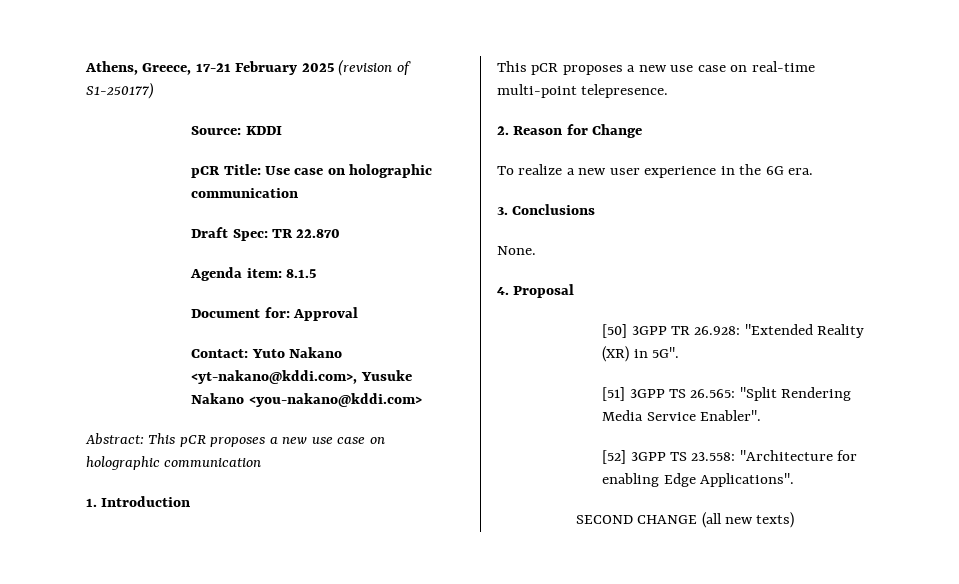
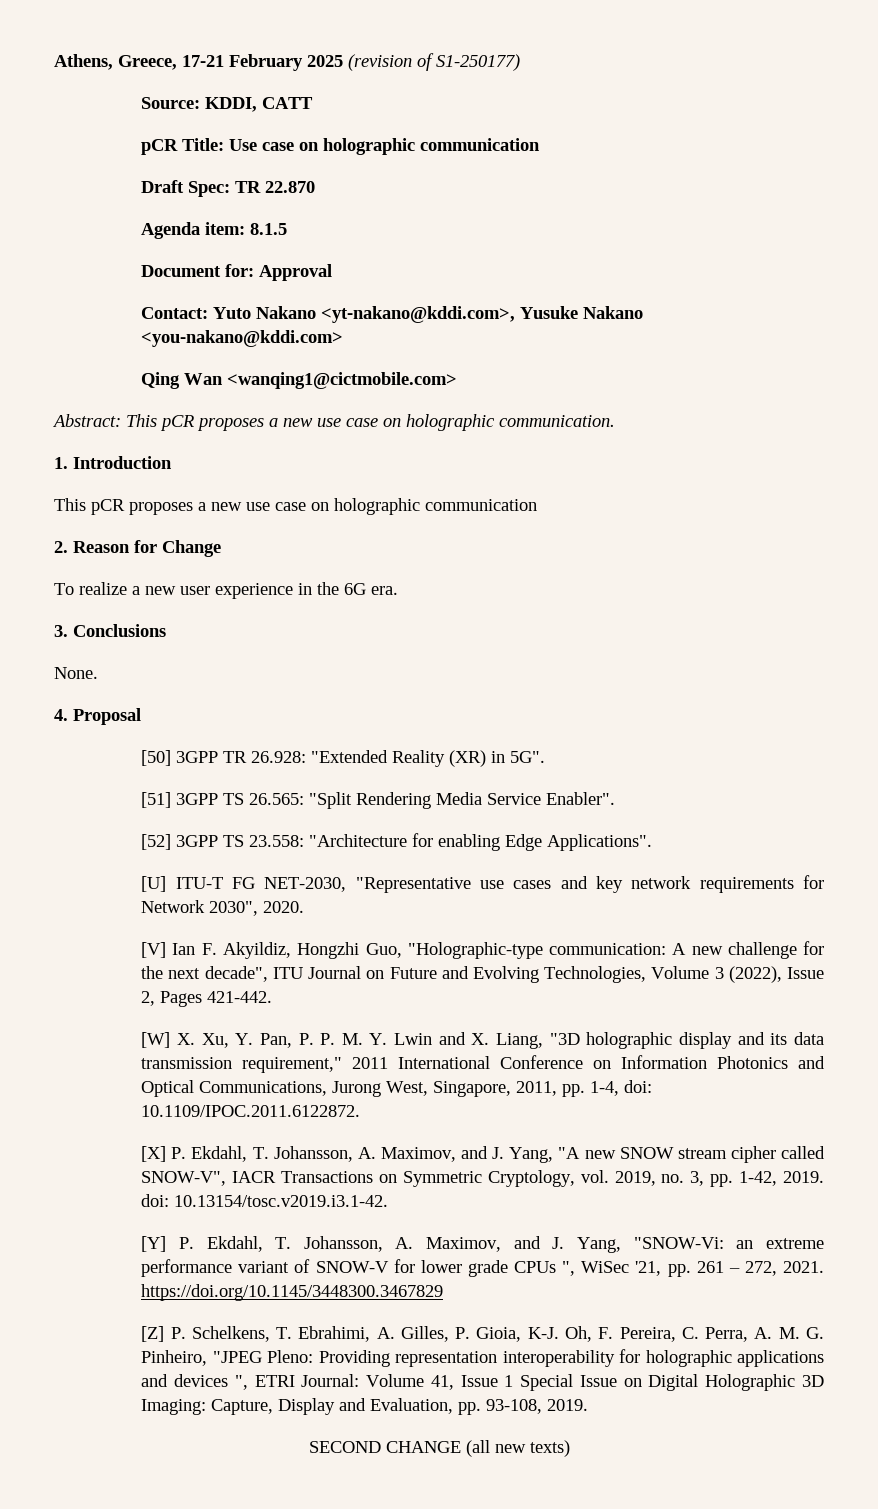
[245,126,282,135] KDDI -> [205,97,314,112] KDDI, CATT
(422, 400) none -> [141,372,458,389] // Qing Wan <wanqing1@cictmobile.com>
[164,458,262,467] communication -> [499,415,615,427] communication.
[751,61,815,72] [497,84,669,98] real-time multi-point telepresence. -> [334,498,537,515] holographic communication
(794, 480) none -> [141,875,824,893] [141,900,305,916] [141,941,824,959] [141,966,825,983] [141,991,273,1007] [141,1032,825,1049] [141,1055,826,1073] [141,1080,653,1097] [141,1105,361,1117] [141,1146,826,1163] [141,1170,825,1187] [141,1194,389,1207] [141,1236,825,1253] [141,1259,825,1277] [141,1284,444,1301] [141,1326,825,1342] [141,1349,825,1367] [141,1374,824,1391] [141,1398,589,1415] // [U] ITU-T FG NET-2030, "Representative use cases and key network requirements for Network 2030", 2020. // [V] Ian F. Akyildiz, Hongzhi Guo, "Holographic-type communication: A new challenge for the next decade", ITU Journal on Future and Evolving Technologies, Volume 3 (2022), Issue 2, Pages 421-442. // [W] X. Xu, Y. Pan, P. P. M. Y. Lwin and X. Liang, "3D holographic display and its data transmission requirement," 2011 International Conference on Information Photonics and Optical Communications, Jurong West, Singapore, 2011, pp. 1-4, doi: 10.1109/IPOC.2011.6122872. // [X] P. Ekdahl, T. Johansson, A. Maximov, and J. Yang, "A new SNOW stream cipher called SNOW-V", IACR Transactions on Symmetric Cryptology, vol. 2019, no. 3, pp. 1-42, 2019. doi: 10.13154/tosc.v2019.i3.1-42. // [Y] P. Ekdahl, T. Johansson, A. Maximov, and J. Yang, "SNOW-Vi: an extreme performance variant of SNOW-V for lower grade CPUs ", WiSec '21, pp. 261 – 272, 2021. https://doi.org/10.1145/3448300.3467829 // [Z] P. Schelkens, T. Ebrahimi, A. Gilles, P. Gioia, K-J. Oh, F. Pereira, C. Perra, A. M. G. Pinheiro, "JPEG Pleno: Providing representation interoperability for holographic applications and devices ", ETRI Journal: Volume 41, Issue 1 Special Issue on Digital Holographic 3D Imaging: Capture, Display and Evaluation, pp. 93-108, 2019.

